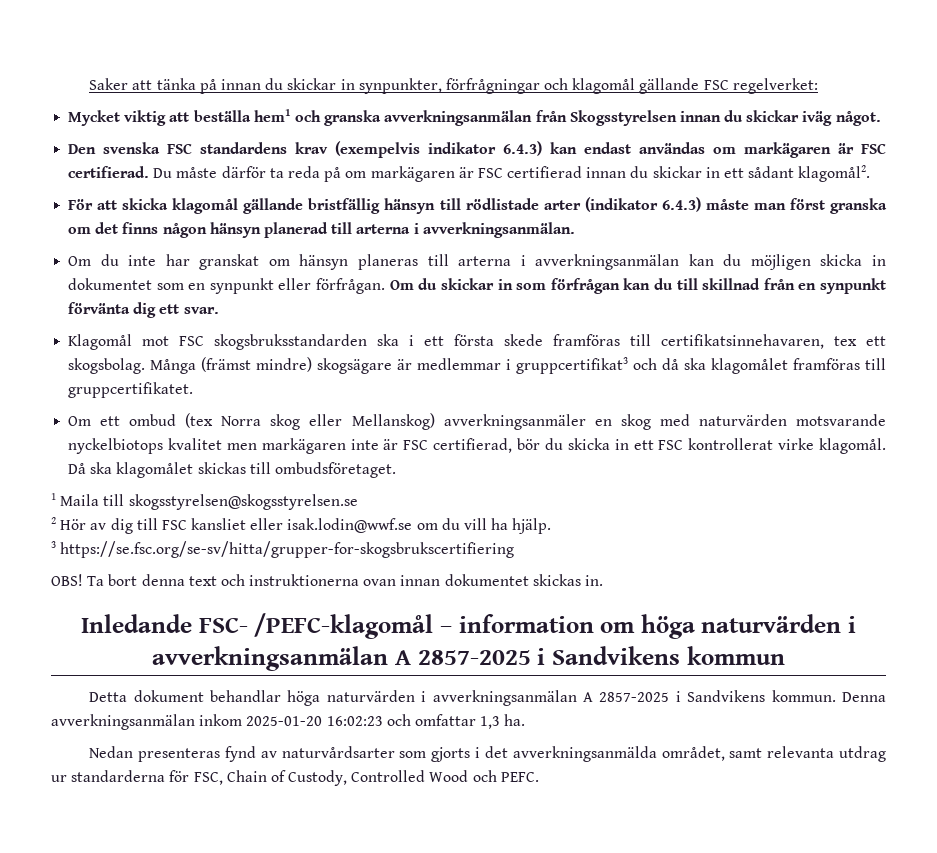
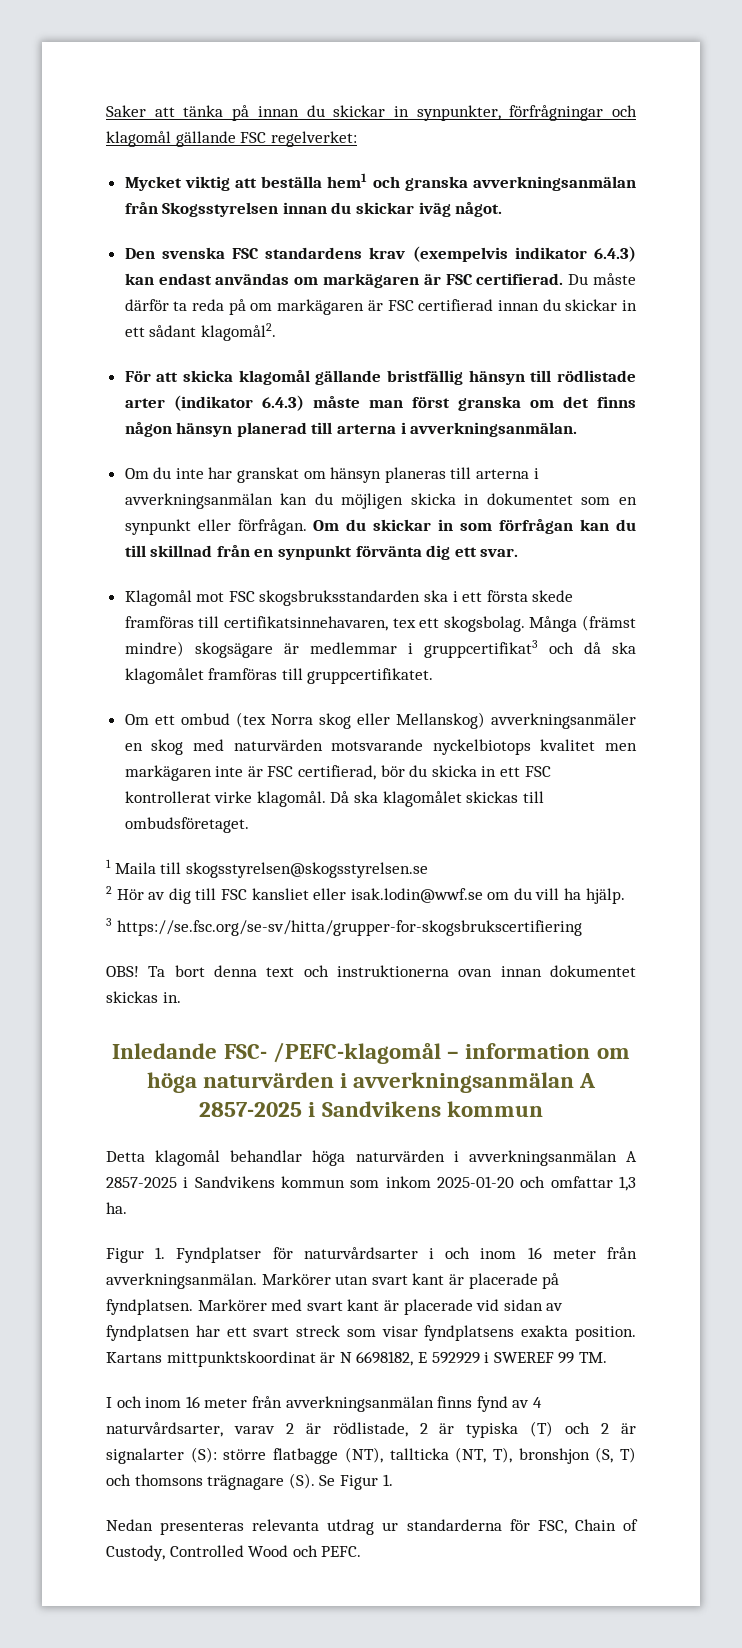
[133,690,204,702] dokument -> [155,1150,221,1166] klagomål
[771,690,887,702] [51,714,195,730] kommun. Denna avverkningsanmälan -> [281,1176,380,1188] kommun som
[326,716,383,726] 16:02:23 -> (514, 1182) none
[89,746,763,762] Nedan presenteras fynd av naturvårdsarter som gjorts i det avverkningsanmälda området, samt -> [106,1247,637,1263] [106,1273,560,1289] [106,1299,564,1315] [106,1325,636,1341] [106,1351,607,1367] [106,1396,542,1412] [106,1421,637,1438] [106,1447,636,1464] [106,1473,393,1490] [106,1519,245,1535] Figur 1. Fyndplatser för naturvårdsarter i och inom 16 meter från avverkningsanmälan. Markörer utan svart kant är placerade på fyndplatsen. Markörer med svart kant är placerade vid sidan av fyndplatsen har ett svart streck som visar fyndplatsens exakta position. Kartans mittpunktskoordinat är N 6698182, E 592929 i SWEREF 99 TM. // I och inom 16 meter från avverkningsanmälan finns fynd av 4 naturvårdsarter, varav 2 är rödlistade, 2 är typiska (T) och 2 är signalarter (S): större flatbagge (NT), tallticka (NT, T), bronshjon (S, T) och thomsons trägnagare (S). Se Figur 1. // Nedan presenteras

